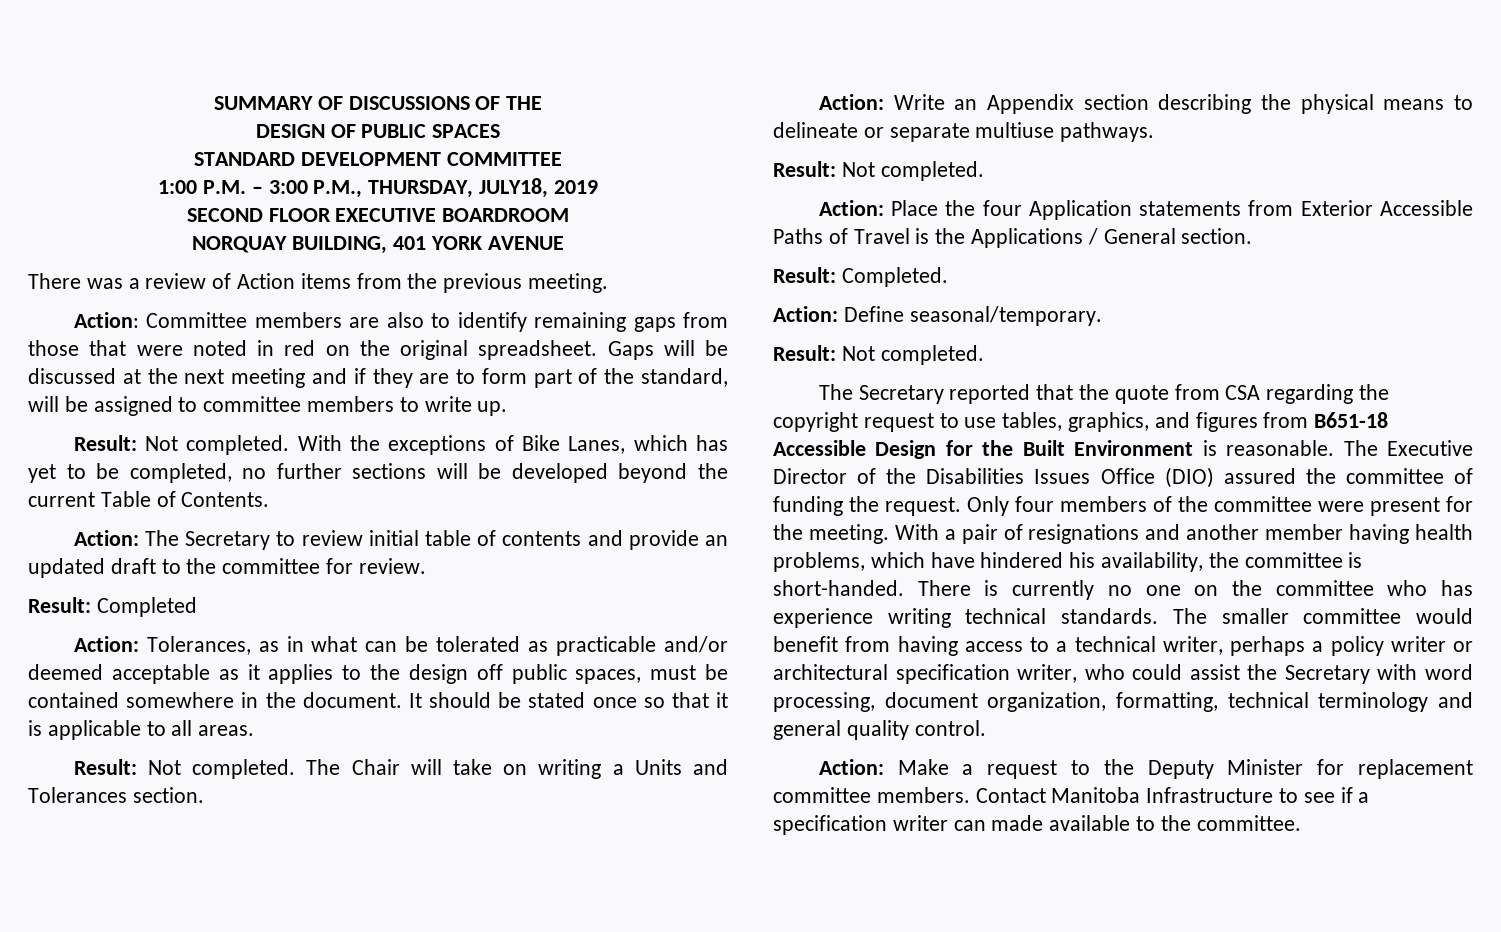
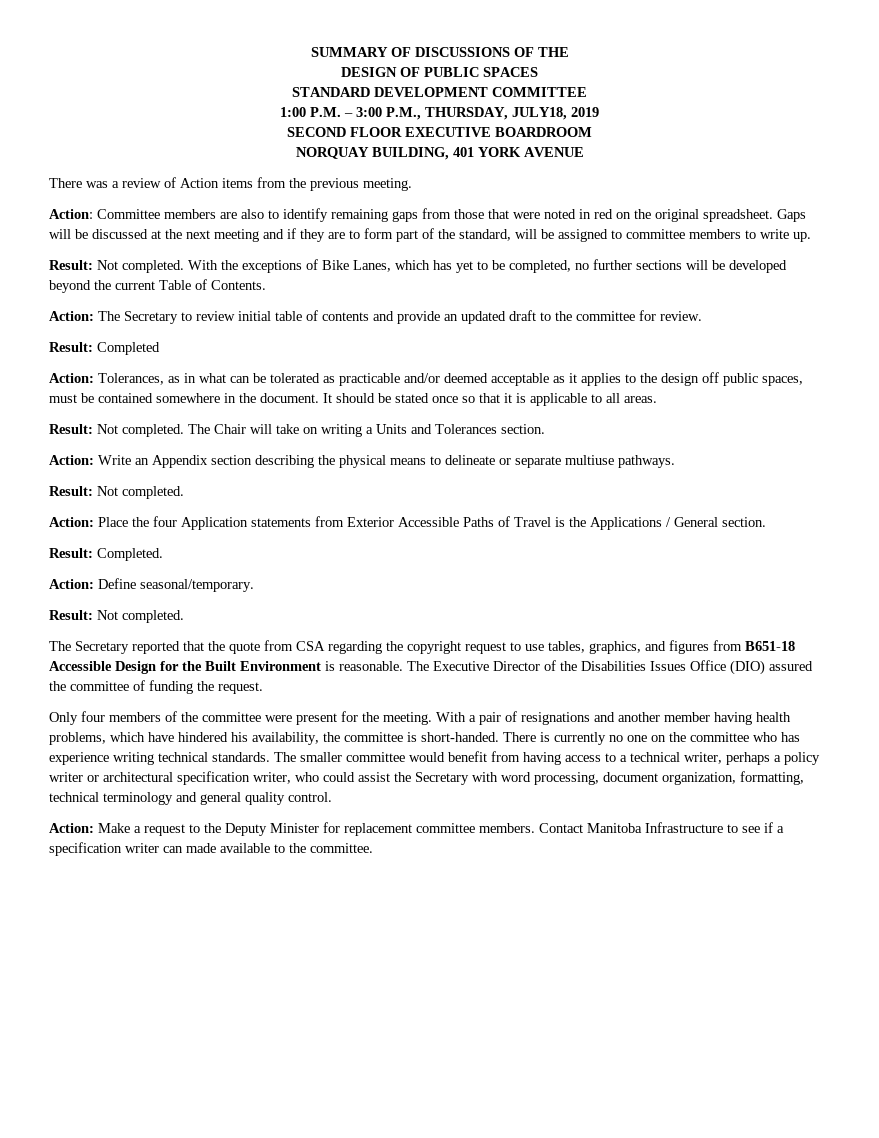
(961, 506) none -> (263, 688) //

